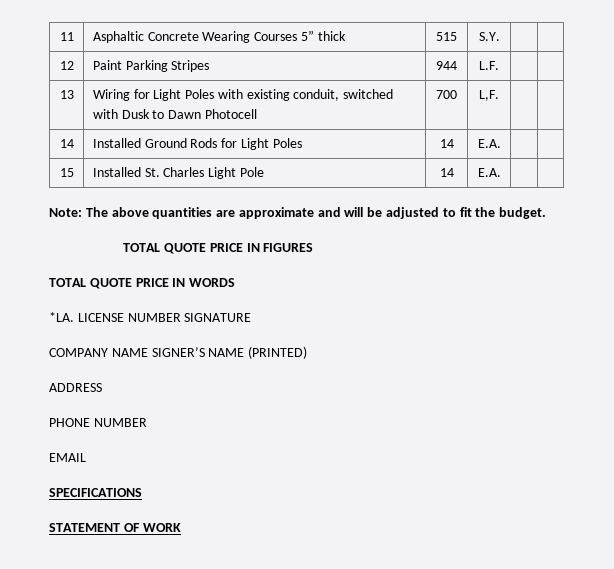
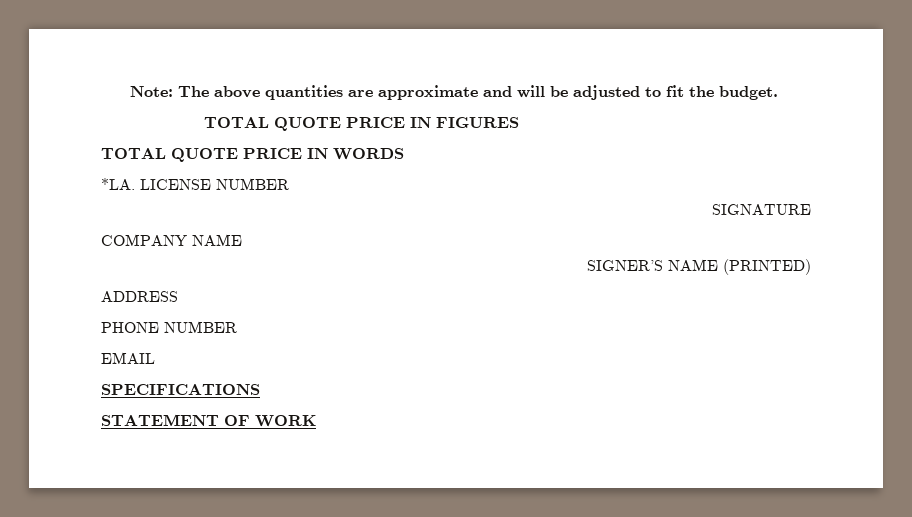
[59,32,74,41] [92,30,346,43] [436,32,457,41] [478,32,500,41] [59,61,74,70] [92,60,210,72] [436,61,457,70] [479,61,499,70] [59,90,74,99] [92,89,394,101] [92,109,257,119] [436,90,457,99] [479,90,499,101] [59,139,74,148] [92,138,302,150] [439,139,454,148] [477,139,501,148] [59,168,74,177] [92,167,264,179] [439,168,454,177] [477,168,501,177] 11 | Asphaltic Concrete Wearing Courses 5” thick | 515 | S.Y. | | // 12 | Paint Parking Stripes | 944 | L.F. | | // 13 | Wiring for Light Poles with existing conduit, switched with Dusk to Dawn Photocell | 700 | L,F. | | // 14 | Installed Ground Rods for Light Poles | 14 | E.A. | | // 15 | Installed St. Charles Light Pole | 14 | E.A. | | // -> (129, 91) none
(181, 317) none -> (289, 184) //
(148, 352) none -> (242, 240) //

